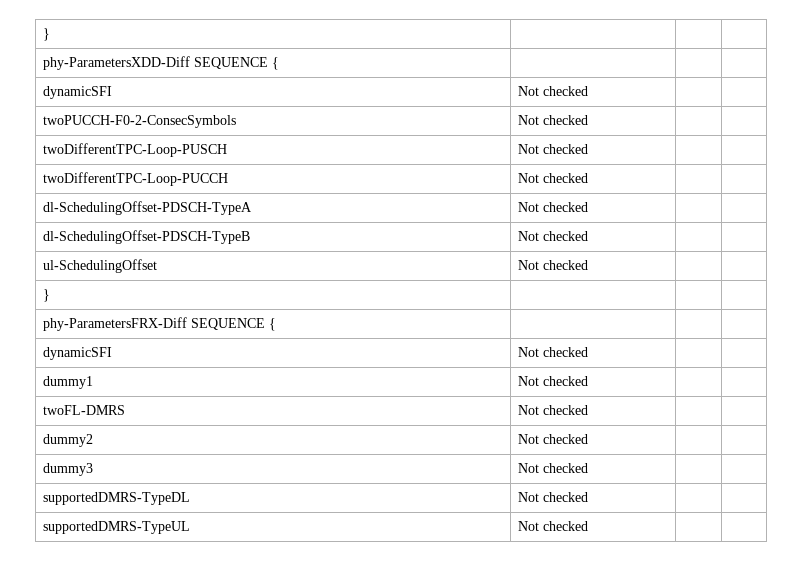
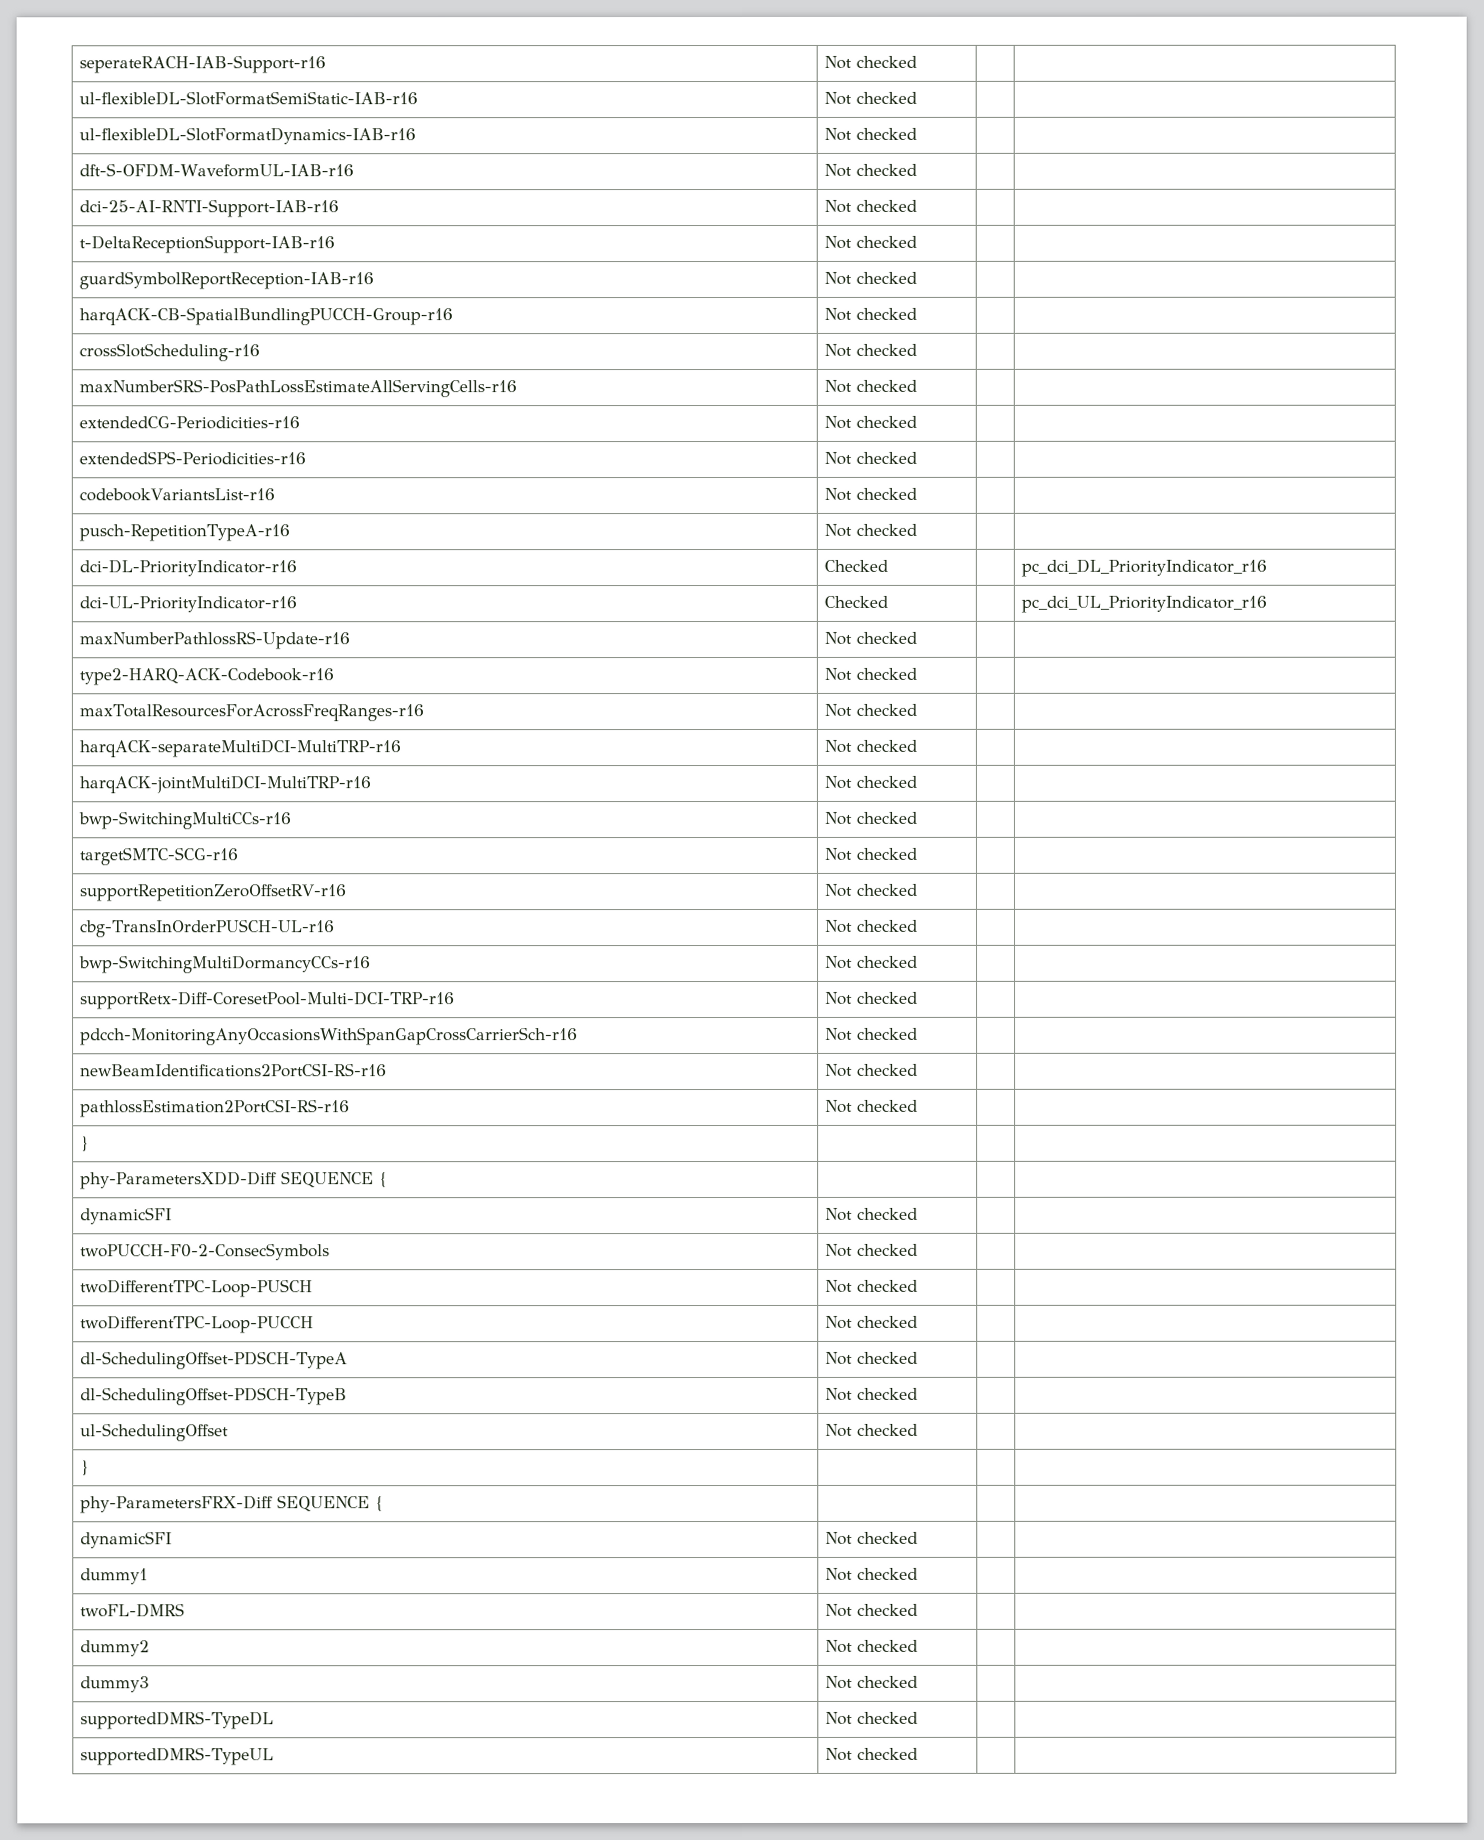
(43, 34) none -> [79,55,327,74] [824,55,918,69] [79,91,419,106] [824,91,918,105] [79,127,417,145] [824,127,918,141] [79,163,355,178] [824,163,918,177] [79,199,340,218] [824,199,918,213] [79,235,336,254] [824,235,918,249] [79,271,375,290] [824,271,918,285] [79,307,454,326] [824,307,918,321] [79,343,261,362] [824,343,918,357] [79,379,518,398] [824,379,918,393] [79,416,301,430] [824,415,918,429] [79,451,307,466] [824,451,918,465] [79,488,276,502] [824,487,918,501] [79,524,291,542] [824,523,918,537] [79,559,298,577] [824,559,889,572] [1021,558,1268,577] [79,596,298,613] [824,595,889,608] [1021,595,1268,613] [79,631,351,650] [824,631,918,645] [79,668,335,686] [824,667,918,681] [79,704,425,722] [824,703,918,717] [79,739,402,758] [824,739,918,753] [79,775,372,794] [824,775,918,789] [78,811,292,830] [824,811,918,825] [79,847,239,866] [824,847,918,861] [79,884,347,902] [824,883,918,897] [79,919,336,938] [824,919,919,933] [79,955,372,974] [825,955,919,969] [80,991,456,1010] [825,991,919,1005] [80,1027,579,1046] [825,1027,919,1041] [80,1063,388,1078] [825,1063,919,1077] [80,1099,351,1118] [825,1099,919,1113] seperateRACH-IAB-Support-r16 | Not checked | | // ul-flexibleDL-SlotFormatSemiStatic-IAB-r16 | Not checked | | // ul-flexibleDL-SlotFormatDynamics-IAB-r16 | Not checked | | // dft-S-OFDM-WaveformUL-IAB-r16 | Not checked | | // dci-25-AI-RNTI-Support-IAB-r16 | Not checked | | // t-DeltaReceptionSupport-IAB-r16 | Not checked | | // guardSymbolReportReception-IAB-r16 | Not checked | | // harqACK-CB-SpatialBundlingPUCCH-Group-r16 | Not checked | | // crossSlotScheduling-r16 | Not checked | | // maxNumberSRS-PosPathLossEstimateAllServingCells-r16 | Not checked | | // extendedCG-Periodicities-r16 | Not checked | | // extendedSPS-Periodicities-r16 | Not checked | | // codebookVariantsList-r16 | Not checked | | // pusch-RepetitionTypeA-r16 | Not checked | | // dci-DL-PriorityIndicator-r16 | Checked | | pc_dci_DL_PriorityIndicator_r16 // dci-UL-PriorityIndicator-r16 | Checked | | pc_dci_UL_PriorityIndicator_r16 // maxNumberPathlossRS-Update-r16 | Not checked | | // type2-HARQ-ACK-Codebook-r16 | Not checked | | // maxTotalResourcesForAcrossFreqRanges-r16 | Not checked | | // harqACK-separateMultiDCI-MultiTRP-r16 | Not checked | | // harqACK-jointMultiDCI-MultiTRP-r16 | Not checked | | // bwp-SwitchingMultiCCs-r16 | Not checked | | // targetSMTC-SCG-r16 | Not checked | | // supportRepetitionZeroOffsetRV-r16 | Not checked | | // cbg-TransInOrderPUSCH-UL-r16 | Not checked | | // bwp-SwitchingMultiDormancyCCs-r16 | Not checked | | // supportRetx-Diff-CoresetPool-Multi-DCI-TRP-r16 | Not checked | | // pdcch-MonitoringAnyOccasionsWithSpanGapCrossCarrierSch-r16 | Not checked | | // newBeamIdentifications2PortCSI-RS-r16 | Not checked | | // pathlossEstimation2PortCSI-RS-r16 | Not checked | | //

